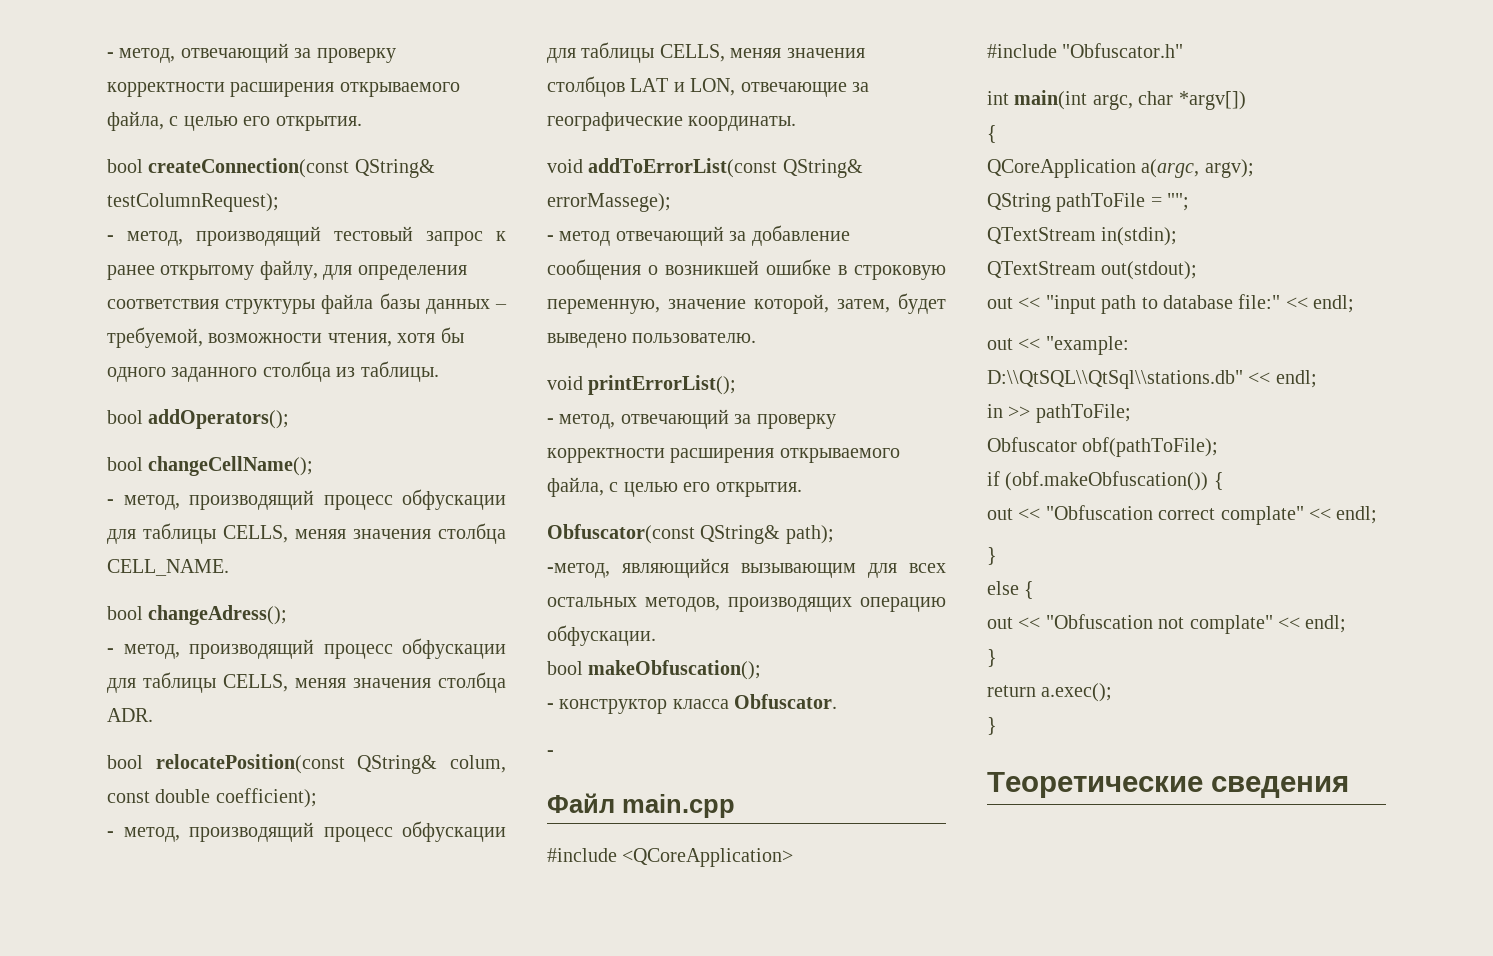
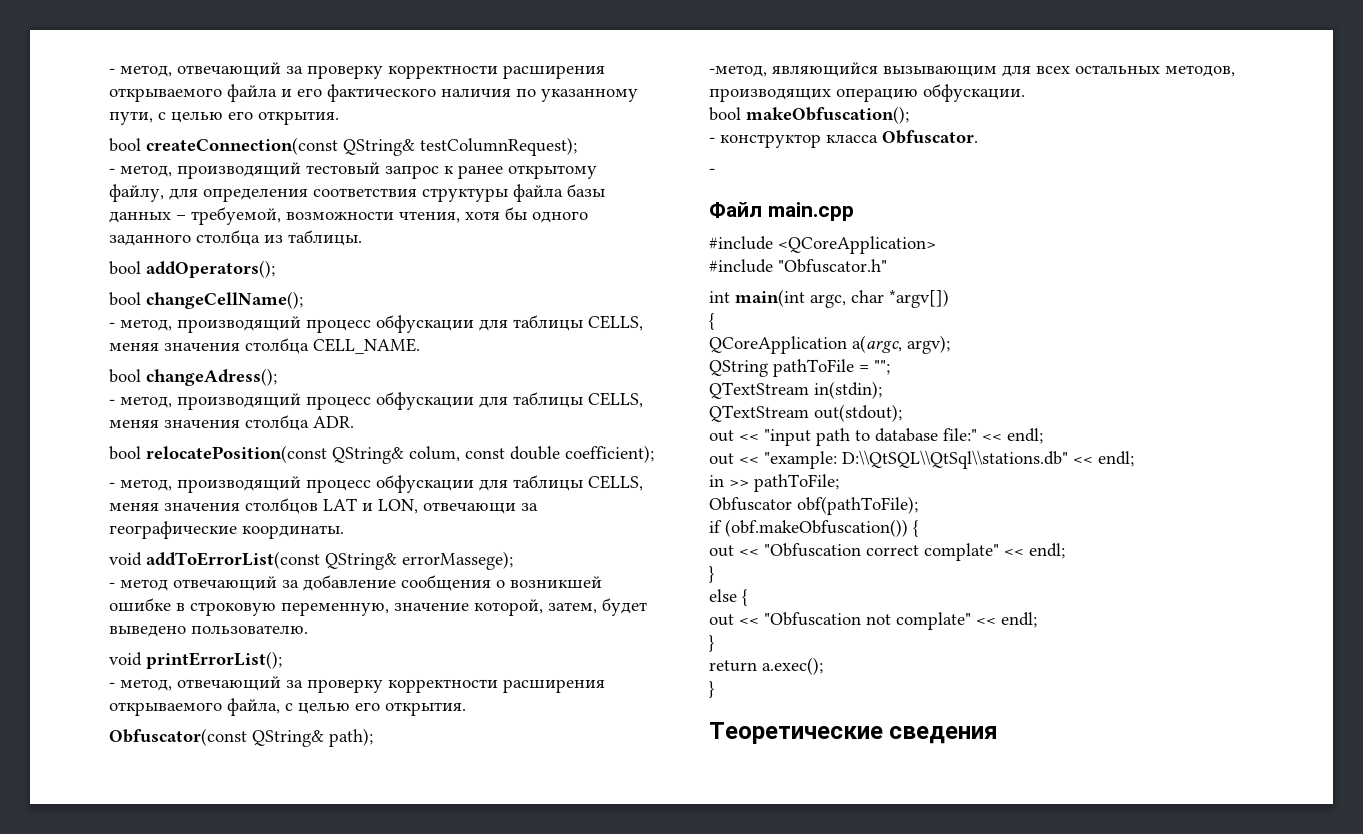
[107,43,396,63] [107,82,460,97] [107,111,164,131] - метод, отвечающий за проверку корректности расширения открываемого файла, -> [109,62,605,79] [109,84,638,102] [109,111,153,125] - метод, отвечающий за проверку корректности расширения открываемого файла и его фактического наличия по указанному пути,
[740,82,847,97] отвечающие -> [423,502,516,514] отвечающи

